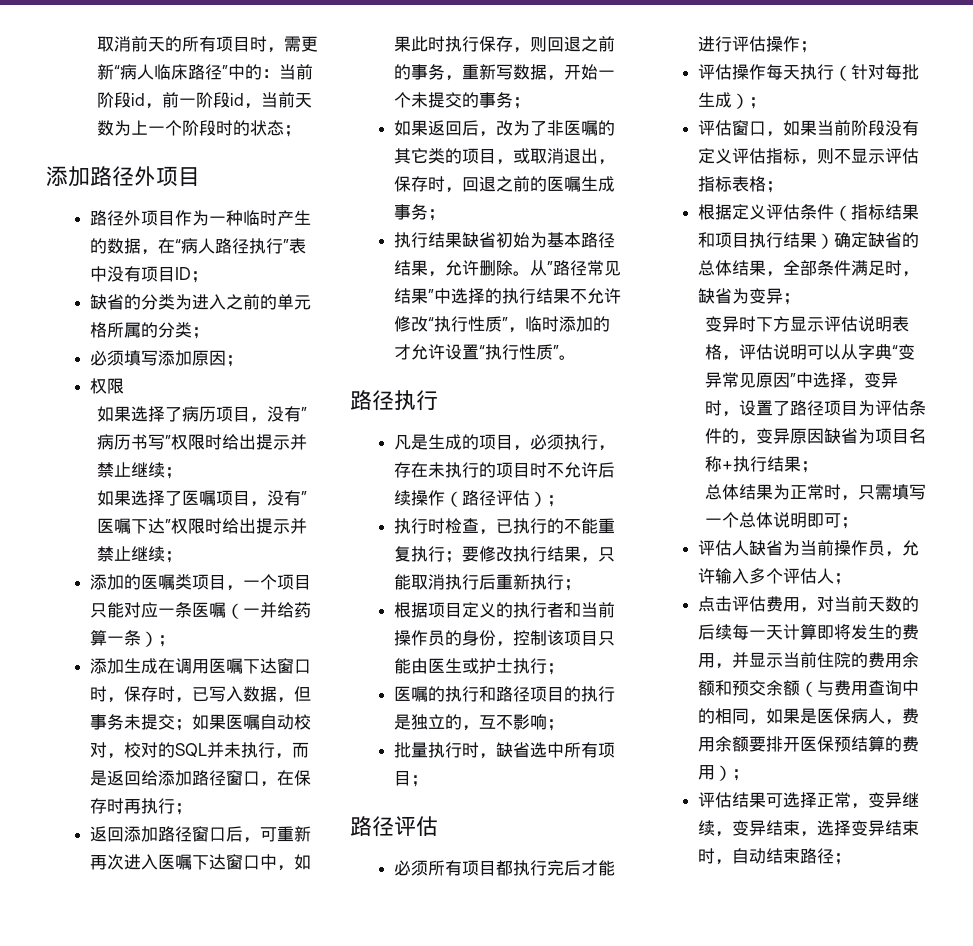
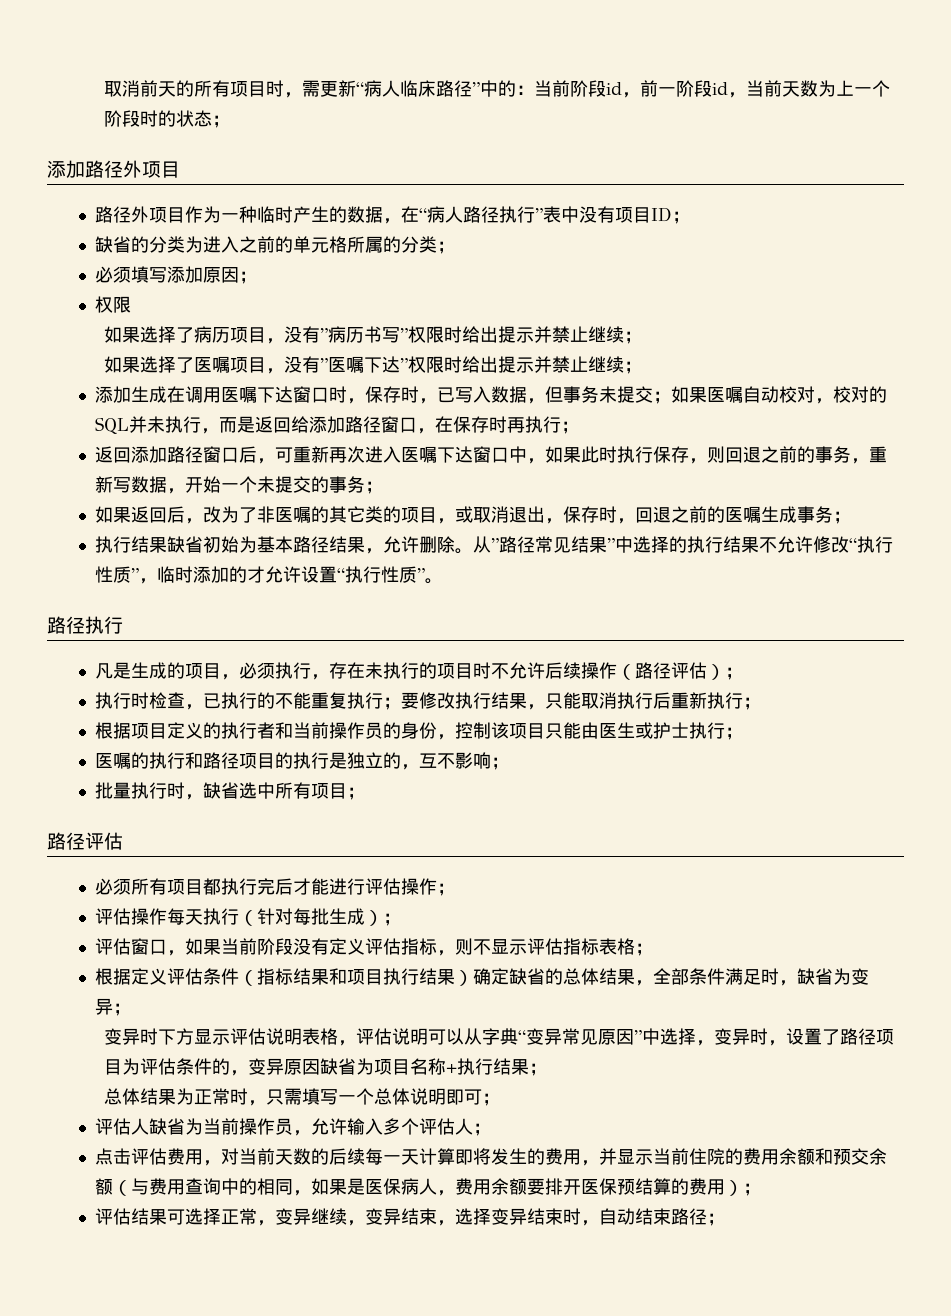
[90,574,312,591] [90,602,312,619] [90,630,176,647] // 添加的医嘱类项目，一个项目只能对应一条医嘱（一并给药算一条）； -> (643, 367) none

